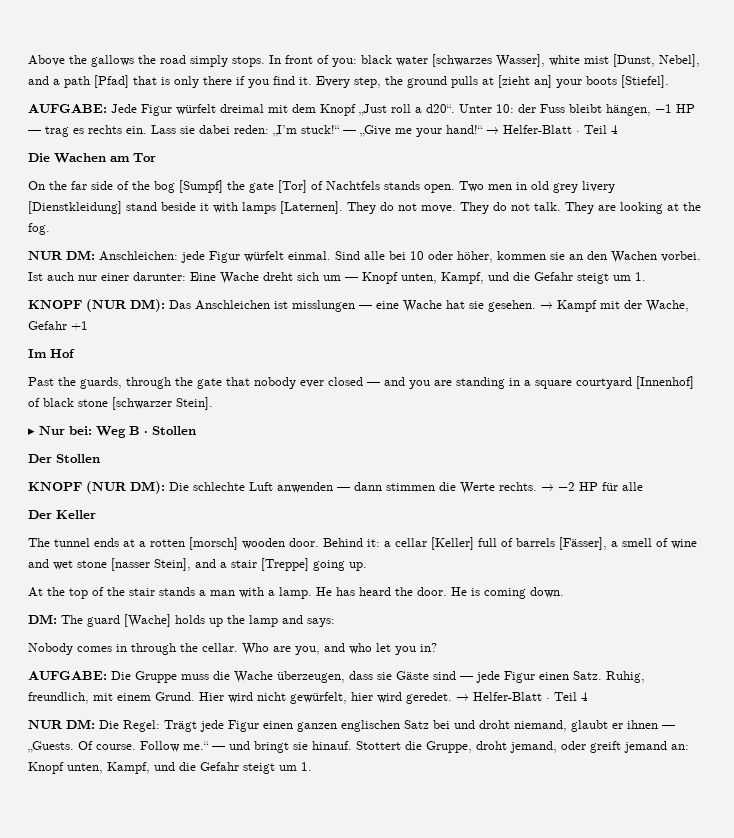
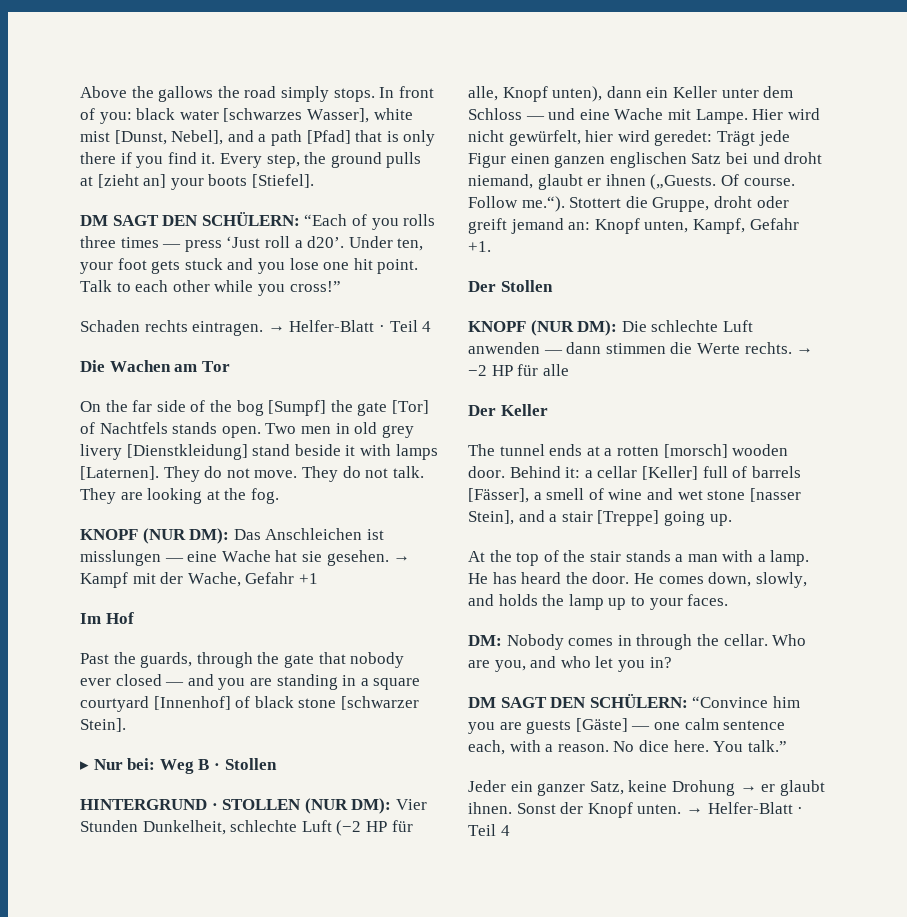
[28,104,695,116] [28,125,483,137] AUFGABE: Jede Figur würfelt dreimal mit dem Knopf „Just roll a d20“. Unter 10: der Fuss bleibt hängen, −1 HP — trag es rechts ein. Lass sie dabei reden: „I’m stuck!“ — „Give me your hand!“ -> [80,212,436,230] [80,236,424,252] [80,258,419,274] [80,280,341,296] [80,320,264,336] DM SAGT DEN SCHÜLERN: “Each of you rolls three times — press ‘Just roll a d20’. Under ten, your foot gets stuck and you lose one hit point. Talk to each other while you cross!” // Schaden rechts eintragen.
[28,250,701,263] [28,272,646,284] // NUR DM: Anschleichen: jede Figur würfelt einmal. Sind alle bei 10 oder höher, kommen sie an den Wachen vorbei. Ist auch nur einer darunter: Eine Wache dreht sich um — Knopf unten, Kampf, und die Gefahr steigt um 1. -> (279, 496) none
(196, 430) none -> [80,798,427,814] [80,820,413,836] [468,86,794,102] [468,108,820,124] [468,130,790,146] [468,152,823,168] [468,174,795,190] [468,196,789,212] [468,218,799,234] [468,241,491,252] // HINTERGRUND · STOLLEN (NUR DM): Vier Stunden Dunkelheit, schlechte Luft (−2 HP für alle, Knopf unten), dann ein Keller unter dem Schloss — und eine Wache mit Lampe. Hier wird nicht gewürfelt, hier wird geredet: Trägt jede Figur einen ganzen englischen Satz bei und droht niemand, glaubt er ihnen („Guests. Of course. Follow me.“). Stottert die Gruppe, droht oder greift jemand an: Knopf unten, Kampf, Gefahr +1.
[471,587,564,599] [28,614,335,627] is coming down. // DM: The guard [Wache] holds up the lamp and says: // -> [658,572,807,588] [468,594,729,610] [468,635,502,646] comes down, slowly, and holds the lamp up to your faces. // DM:
[28,671,645,683] [28,692,588,704] [28,719,675,732] [28,741,689,753] [28,762,312,774] AUFGABE: Die Gruppe muss die Wache überzeugen, dass sie Gäste sind — jede Figur einen Satz. Ruhig, freundlich, mit einem Grund. Hier wird nicht gewürfelt, hier wird geredet. → Helfer-Blatt · Teil 4 // NUR DM: Die Regel: Trägt jede Figur einen ganzen englischen Satz bei und droht niemand, glaubt er ihnen — „Guests. Of course. Follow me.“ — und bringt sie hinauf. Stottert die Gruppe, droht jemand, oder greift jemand an: Knopf unten, Kampf, und die Gefahr steigt um 1. -> [468,694,800,708] [468,718,786,734] [468,740,787,755] [468,780,825,796] [468,802,804,818] [468,824,510,836] DM SAGT DEN SCHÜLERN: “Convince him you are guests [Gäste] — one calm sentence each, with a reason. No dice here. You talk.” // Jeder ein ganzer Satz, keine Drohung → er glaubt ihnen. Sonst der Knopf unten. → Helfer-Blatt · Teil 4

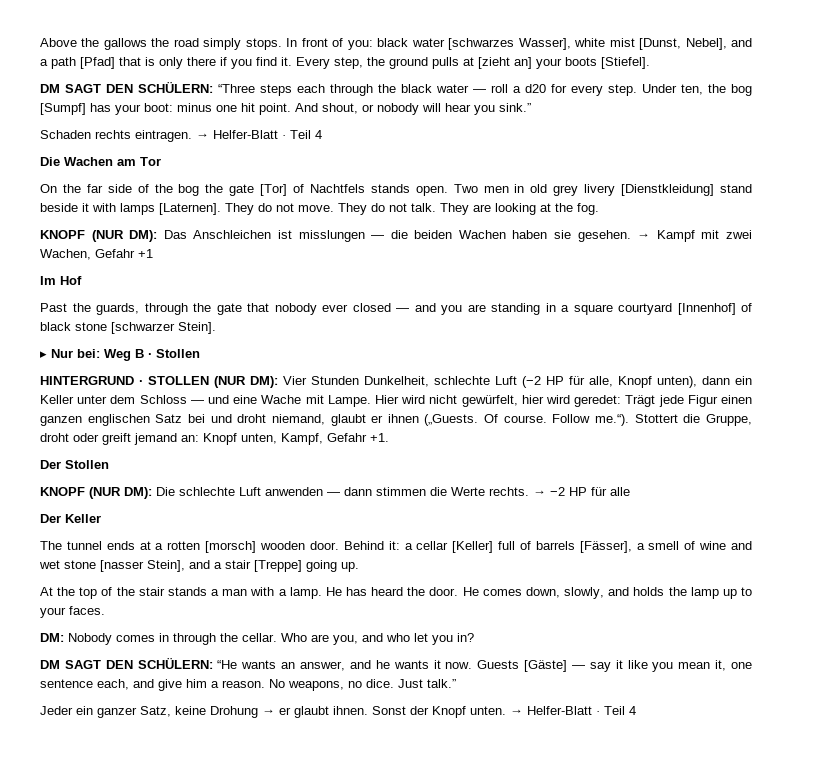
[304,214,436,230] [80,236,424,252] [80,258,419,274] [80,280,341,296] “Each of you rolls three times — press ‘Just roll a d20’. Under ten, your foot gets stuck and you lose one hit point. Talk to each other while you cross!” -> [218,84,752,96] [40,103,531,115] “Three steps each through the black water — roll a d20 for every step. Under ten, the bog [Sumpf] has your boot: minus one hit point. And shout, or nobody will hear you sink.”
[268,400,327,416] [Sumpf] -> (200, 190) none
[187,550,298,562] eine Wache hat -> [390,230,548,239] die beiden Wachen haben
[160,572,241,587] der Wache, -> [726,230,753,239] [40,249,91,260] zwei Wachen,
[692,696,800,708] [468,718,786,734] [468,740,744,755] “Convince him you are guests [Gäste] — one calm sentence each, with a reason. No dice here. You -> [217,660,753,672] [40,679,423,691] “He wants an answer, and he wants it now. Guests [Gäste] — say it like you mean it, one sentence each, and give him a reason. No weapons, no dice. Just

